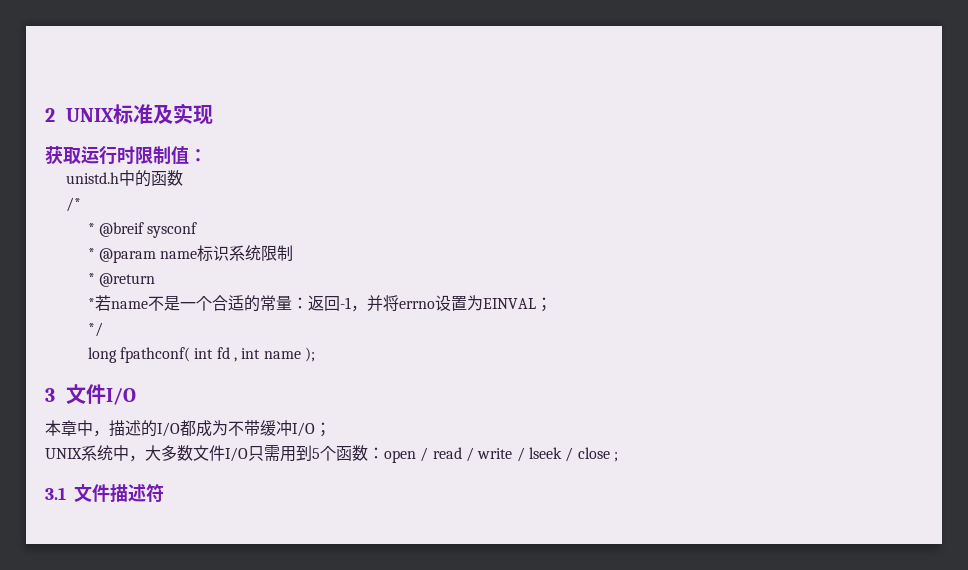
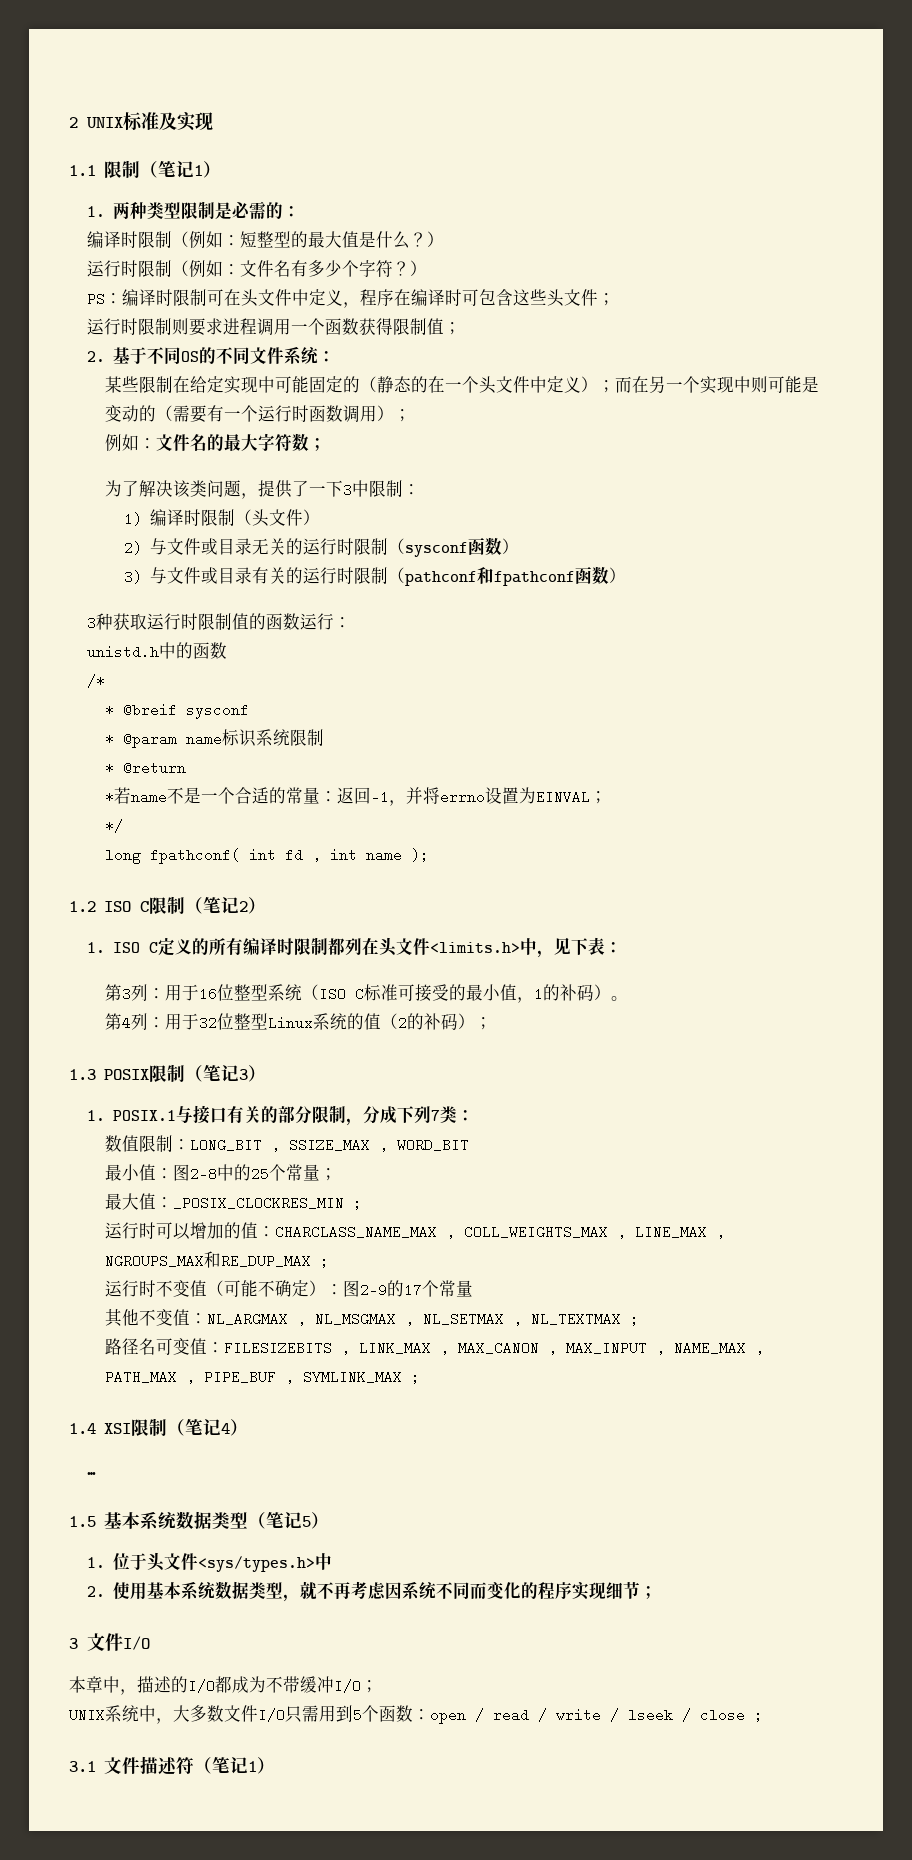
(214, 115) none -> [69,160,222,178] [87,201,301,219] [87,231,445,249] [87,260,428,277] [87,289,616,308] [87,318,462,336] [87,346,336,365] [105,376,820,394] [105,405,412,423] [105,433,327,452] [105,480,421,499] [123,509,320,527] [123,537,519,557] [123,566,626,586] [87,613,114,630] 1.1限制（笔记1） // 1.两种类型限制是必需的： // 编译时限制（例如：短整型的最大值是什么？） // 运行时限制（例如：文件名有多少个字符？） // PS：编译时限制可在头文件中定义，程序在编译时可包含这些头文件； // 运行时限制则要求进程调用一个函数获得限制值； // 2.基于不同OS的不同文件系统： // 某些限制在给定实现中可能固定的（静态的在一个头文件中定义）；而在另一个实现中则可能是变动的（需要有一个运行时函数调用）； // 例如：文件名的最大字符数； // 为了解决该类问题，提供了一下3中限制： // 1)编译时限制（头文件） // 2)与文件或目录无关的运行时限制（sysconf函数） // 3)与文件或目录有关的运行时限制（pathconf和fpathconf函数） // 3种
(189, 155) none -> [249,613,335,630] 的函数运行
(316, 354) none -> [69,896,267,914] [87,937,623,958] [105,984,629,1003] [105,1013,493,1030] [69,1064,267,1082] [87,1105,475,1126] [105,1135,470,1152] [105,1164,338,1181] [105,1193,363,1210] [105,1222,726,1240] [105,1251,330,1268] [105,1280,474,1297] [105,1309,640,1327] [105,1338,765,1355] [105,1370,421,1384] [69,1418,249,1436] [87,1472,97,1475] [69,1511,330,1530] [87,1552,333,1572] [87,1581,658,1602] // 1.2 ISO C限制（笔记2） // 1. ISO C定义的所有编译时限制都列在头文件<limits.h>中，见下表： // 第3列：用于16位整型系统（ISO C标准可接受的最小值，1的补码）。 // 第4列：用于32位整型Linux系统的值（2的补码）； // 1.3 POSIX限制（笔记3） // 1. POSIX.1与接口有关的部分限制，分成下列7类： // 数值限制：LONG_BIT , SSIZE_MAX , WORD_BIT // 最小值：图2-8中的25个常量； // 最大值：_POSIX_CLOCKRES_MIN ; // 运行时可以增加的值：CHARCLASS_NAME_MAX , COLL_WEIGHTS_MAX , LINE_MAX , NGROUPS_MAX和RE_DUP_MAX ; // 运行时不变值（可能不确定）：图2-9的17个常量 // 其他不变值：NL_ARGMAX , NL_MSGMAX , NL_SETMAX , NL_TEXTMAX ; // 路径名可变值：FILESIZEBITS , LINK_MAX , MAX_CANON , MAX_INPUT , NAME_MAX , PATH_MAX , PIPE_BUF , SYMLINK_MAX ; // 1.4 XSI限制（笔记4） // … // 1.5基本系统数据类型（笔记5） // 1.位于头文件<sys/types.h>中 // 2.使用基本系统数据类型，就不再考虑因系统不同而变化的程序实现细节；
(164, 493) none -> [194,1756,276,1774] （笔记1）

